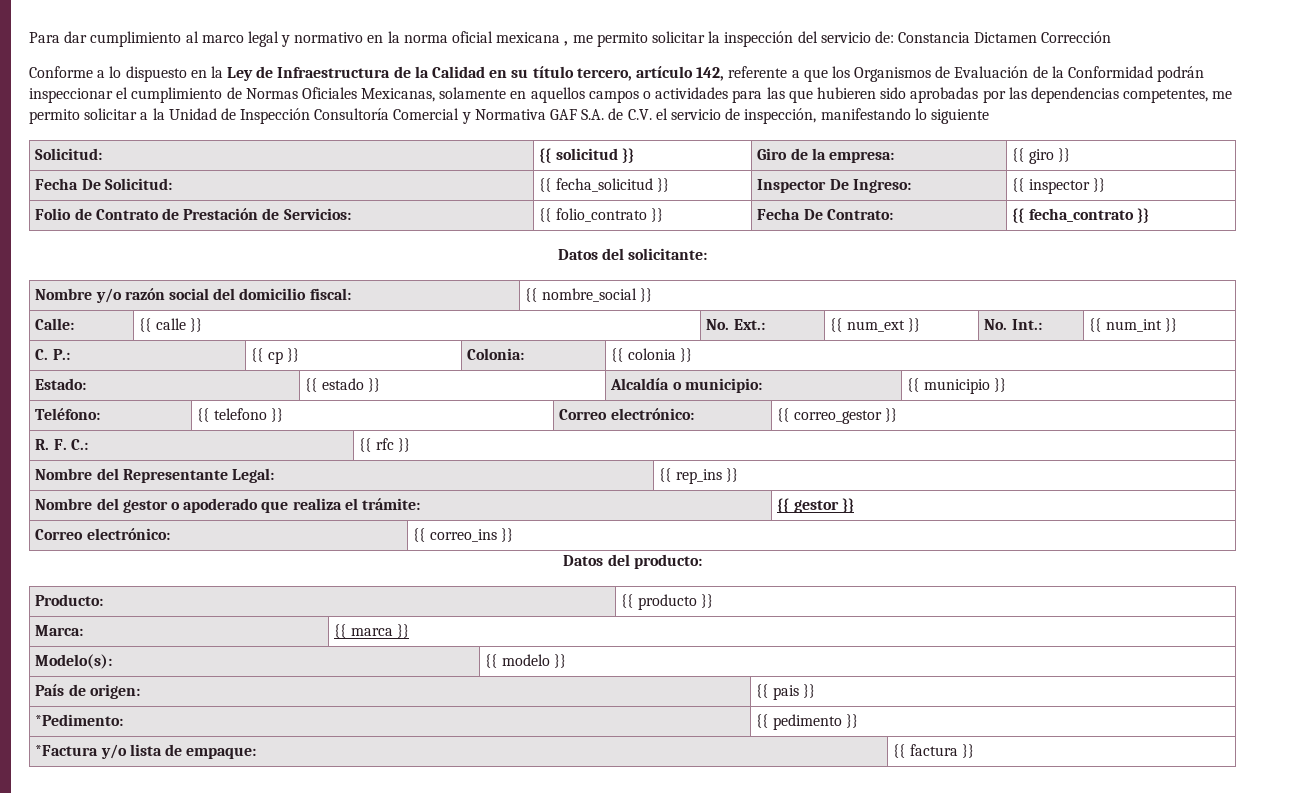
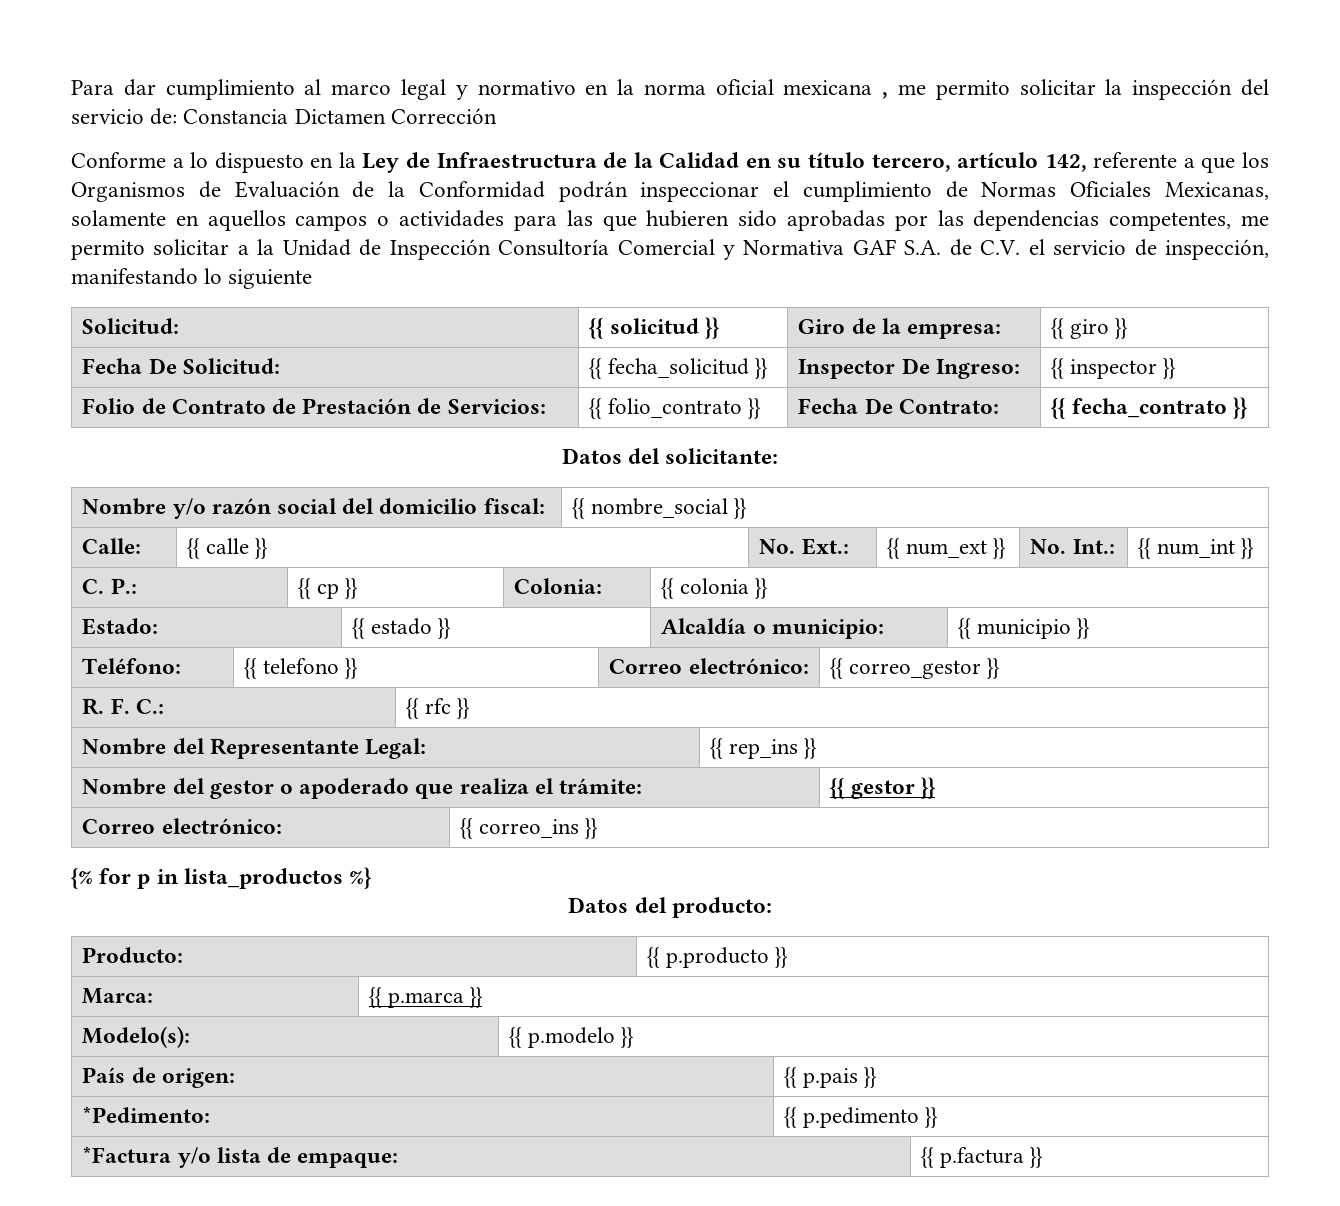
(513, 535) none -> [71,867,372,889] // {% for p in lista_productos %}
[637,594,697,610] producto -> [665,947,769,968] p.producto
[350,628,393,636] marca -> [387,992,464,1008] p.marca
[501,654,550,666] modelo -> [527,1027,615,1048] p.modelo
[772,685,799,700] pais -> [802,1068,858,1088] p.pais
[772,714,842,730] pedimento -> [802,1107,919,1128] p.pedimento
[909,744,958,756] factura -> [939,1147,1024,1168] p.factura

